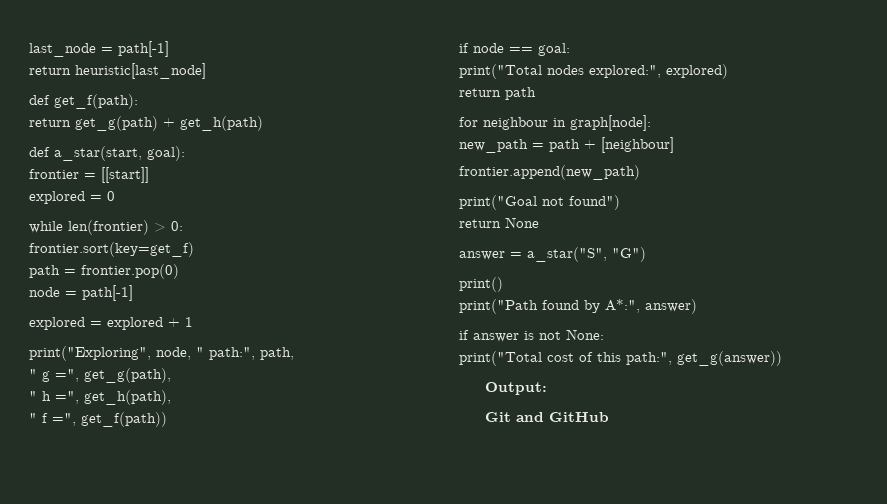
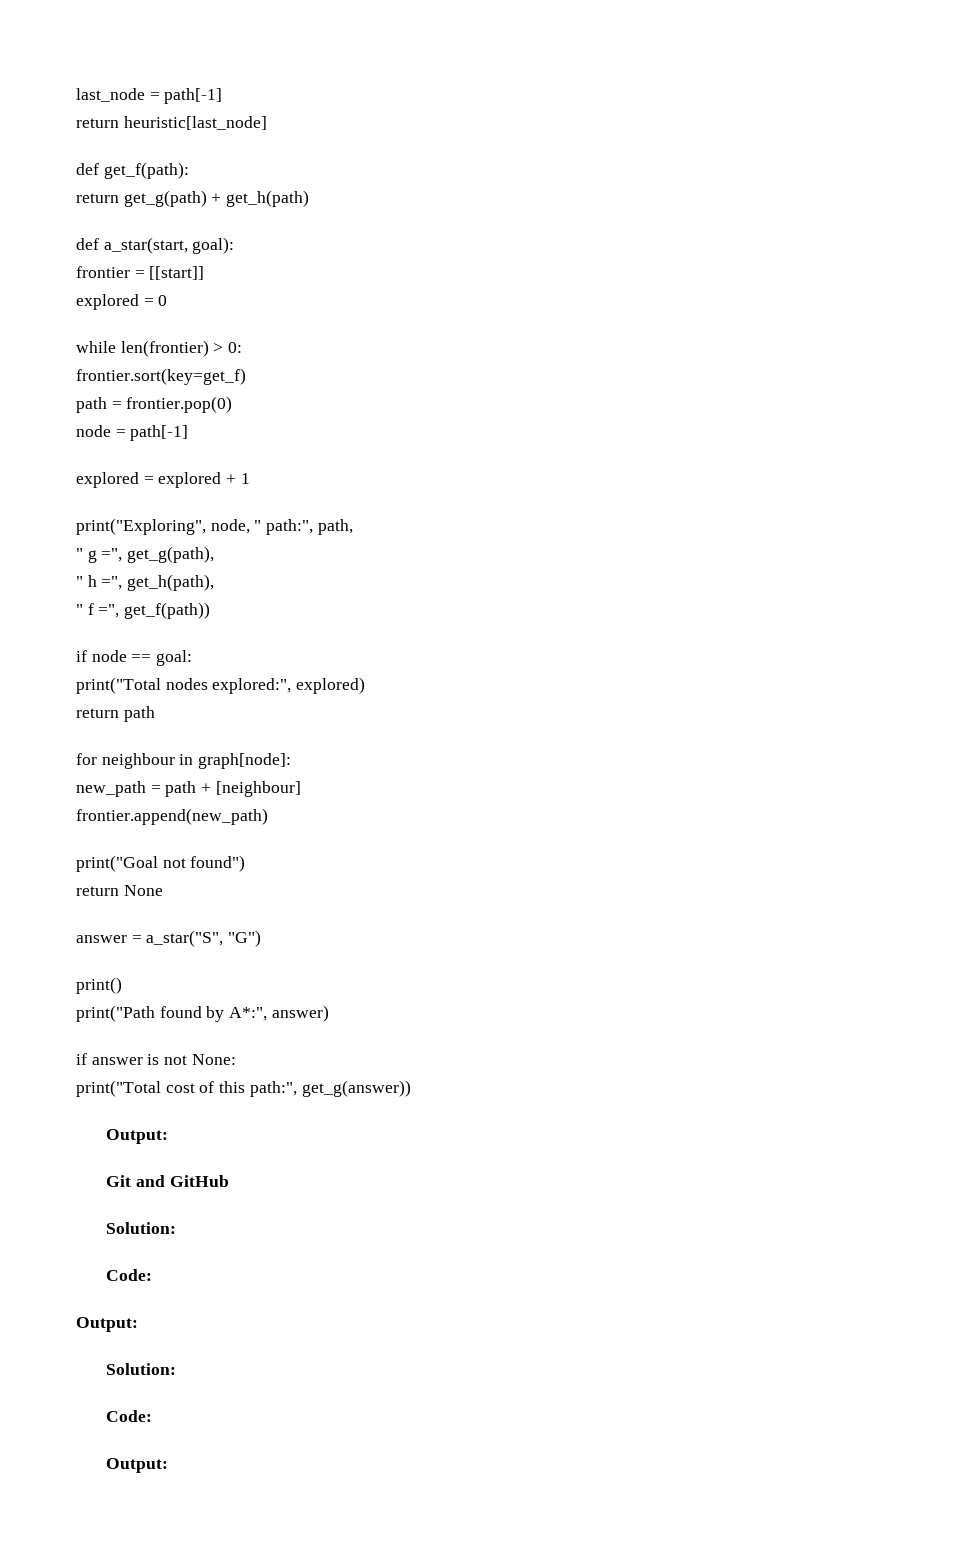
(609, 417) none -> [106,1222,177,1234] [106,1269,153,1281] [76,1317,138,1332] [106,1363,177,1375] [106,1410,153,1422] [106,1458,169,1473] // Solution: // Code: // Output: // Solution: // Code: // Output:

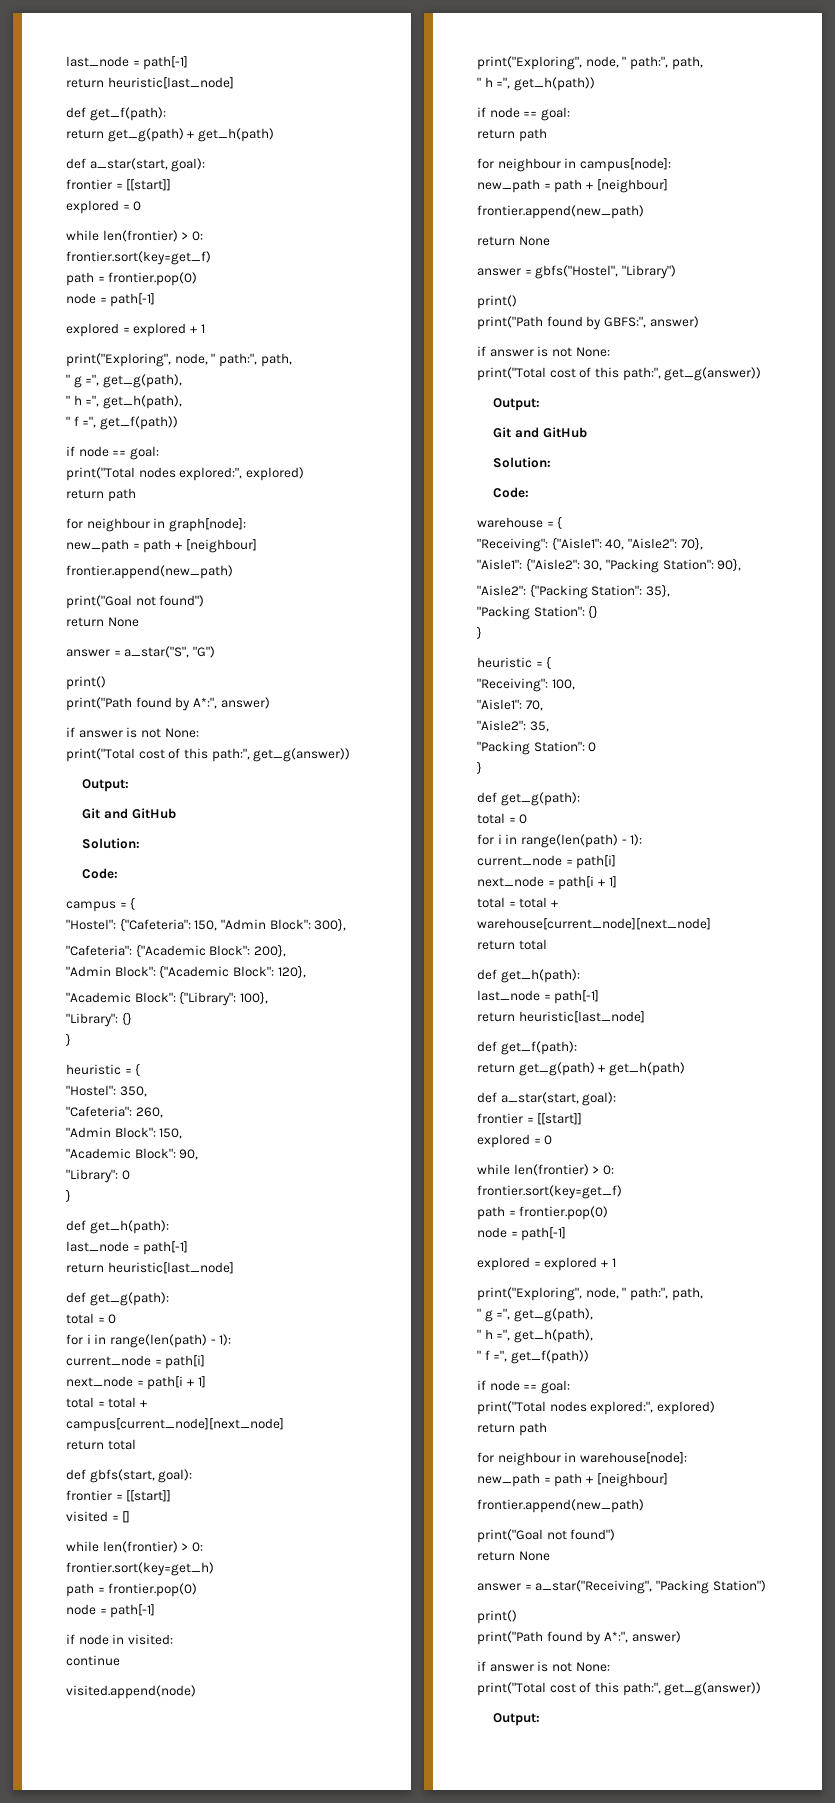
[76,1317,138,1332] [106,1363,177,1375] [106,1410,153,1422] Output: // Solution: // Code: -> [66,897,136,912] [66,918,347,931] [66,944,286,957] [66,965,306,978] [66,991,268,1006] [66,1012,132,1027] [66,1033,71,1046] [66,1063,141,1076] [66,1085,147,1097] [66,1106,163,1118] [66,1127,183,1139] [66,1148,199,1160] [66,1169,130,1183] [66,1189,71,1202] [66,1220,169,1234] [66,1241,189,1255] [66,1262,234,1274] [66,1292,169,1306] [66,1313,117,1324] [66,1334,232,1348] [66,1355,206,1369] [66,1376,206,1390] [66,1397,147,1408] [66,1418,284,1432] [66,1439,136,1450] [66,1469,193,1483] [66,1490,172,1502] [66,1511,131,1523] [66,1541,203,1553] [66,1562,214,1576] [66,1583,198,1597] [66,1604,156,1618] [66,1634,173,1645] [66,1655,120,1666] [66,1685,196,1699] [477,56,703,70] [477,77,595,91] [477,107,570,121] [477,128,547,142] [477,158,671,172] [477,179,668,193] [477,205,644,219] [477,236,550,246] [477,265,676,279] [477,295,517,309] [477,316,699,330] [477,346,610,357] [477,367,762,381] [493,398,541,411] [493,427,587,438] [493,457,552,468] [493,487,530,498] [477,516,563,529] [477,537,703,552] [477,558,742,573] [477,584,670,599] [477,605,599,620] [477,626,482,639] [477,656,552,669] [477,678,575,692] [477,699,543,711] [477,720,549,732] [477,741,597,755] [477,761,482,774] [477,792,580,806] [477,813,528,824] [477,834,643,848] [477,855,617,869] [477,876,617,890] [477,897,558,908] [477,918,711,930] [477,939,547,950] [477,969,580,983] [477,990,600,1004] [477,1011,645,1023] [477,1041,577,1055] [477,1062,685,1076] [477,1092,617,1106] [477,1113,583,1125] [477,1134,553,1148] [477,1164,614,1176] [477,1185,622,1199] [477,1206,609,1220] [477,1227,567,1241] [477,1257,616,1271] [477,1287,703,1301] [477,1308,593,1322] [477,1329,593,1343] [477,1350,589,1364] [477,1380,570,1394] [477,1401,715,1415] [477,1422,547,1436] [477,1452,687,1466] [477,1473,668,1487] [477,1499,644,1513] [477,1529,616,1543] [477,1551,550,1561] [477,1580,766,1594] [477,1610,517,1624] [477,1631,681,1645] [477,1661,610,1672] [477,1682,762,1696] campus = { // "Hostel": {"Cafeteria": 150, "Admin Block": 300}, // "Cafeteria": {"Academic Block": 200}, // "Admin Block": {"Academic Block": 120}, // "Academic Block": {"Library": 100}, // "Library": {} // } // heuristic = { // "Hostel": 350, // "Cafeteria": 260, // "Admin Block": 150, // "Academic Block": 90, // "Library": 0 // } // def get_h(path): // last_node = path[-1] // return heuristic[last_node] // def get_g(path): // total = 0 // for i in range(len(path) - 1): // current_node = path[i] // next_node = path[i + 1] // total = total + campus[current_node][next_node] // return total // def gbfs(start, goal): // frontier = [[start]] // visited = [] // while len(frontier) > 0: // frontier.sort(key=get_h) // path = frontier.pop(0) // node = path[-1] // if node in visited: // continue // visited.append(node) // print("Exploring", node, " path:", path, // " h =", get_h(path)) // if node == goal: // return path // for neighbour in campus[node]: // new_path = path + [neighbour] // frontier.append(new_path) // return None // answer = gbfs("Hostel", "Library") // print() // print("Path found by GBFS:", answer) // if answer is not None: // print("Total cost of this path:", get_g(answer)) // Output: // Git and GitHub // Solution: // Code: // warehouse = { // "Receiving": {"Aisle1": 40, "Aisle2": 70}, // "Aisle1": {"Aisle2": 30, "Packing Station": 90}, // "Aisle2": {"Packing Station": 35}, // "Packing Station": {} // } // heuristic = { // "Receiving": 100, // "Aisle1": 70, // "Aisle2": 35, // "Packing Station": 0 // } // def get_g(path): // total = 0 // for i in range(len(path) - 1): // current_node = path[i] // next_node = path[i + 1] // total = total + warehouse[current_node][next_node] // return total // def get_h(path): // last_node = path[-1] // return heuristic[last_node] // def get_f(path): // return get_g(path) + get_h(path) // def a_star(start, goal): // frontier = [[start]] // explored = 0 // while len(frontier) > 0: // frontier.sort(key=get_f) // path = frontier.pop(0) // node = path[-1] // explored = explored + 1 // print("Exploring", node, " path:", path, // " g =", get_g(path), // " h =", get_h(path), // " f =", get_f(path)) // if node == goal: // print("Total nodes explored:", explored) // return path // for neighbour in warehouse[node]: // new_path = path + [neighbour] // frontier.append(new_path) // print("Goal not found") // return None // answer = a_star("Receiving", "Packing Station") // print() // print("Path found by A*:", answer) // if answer is not None: // print("Total cost of this path:", get_g(answer))

